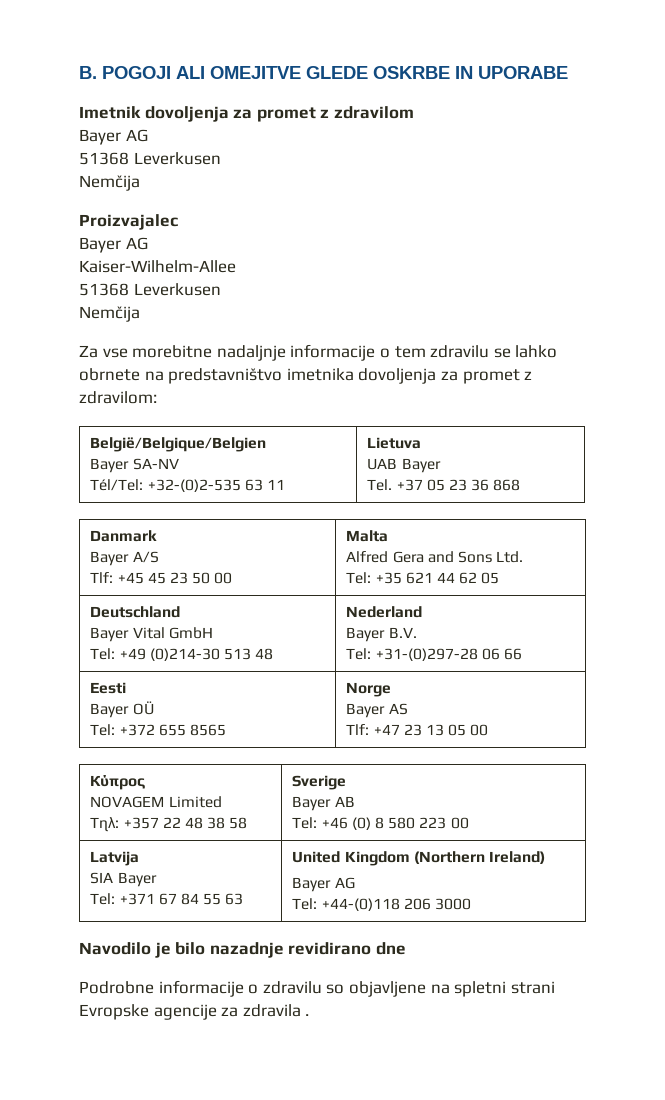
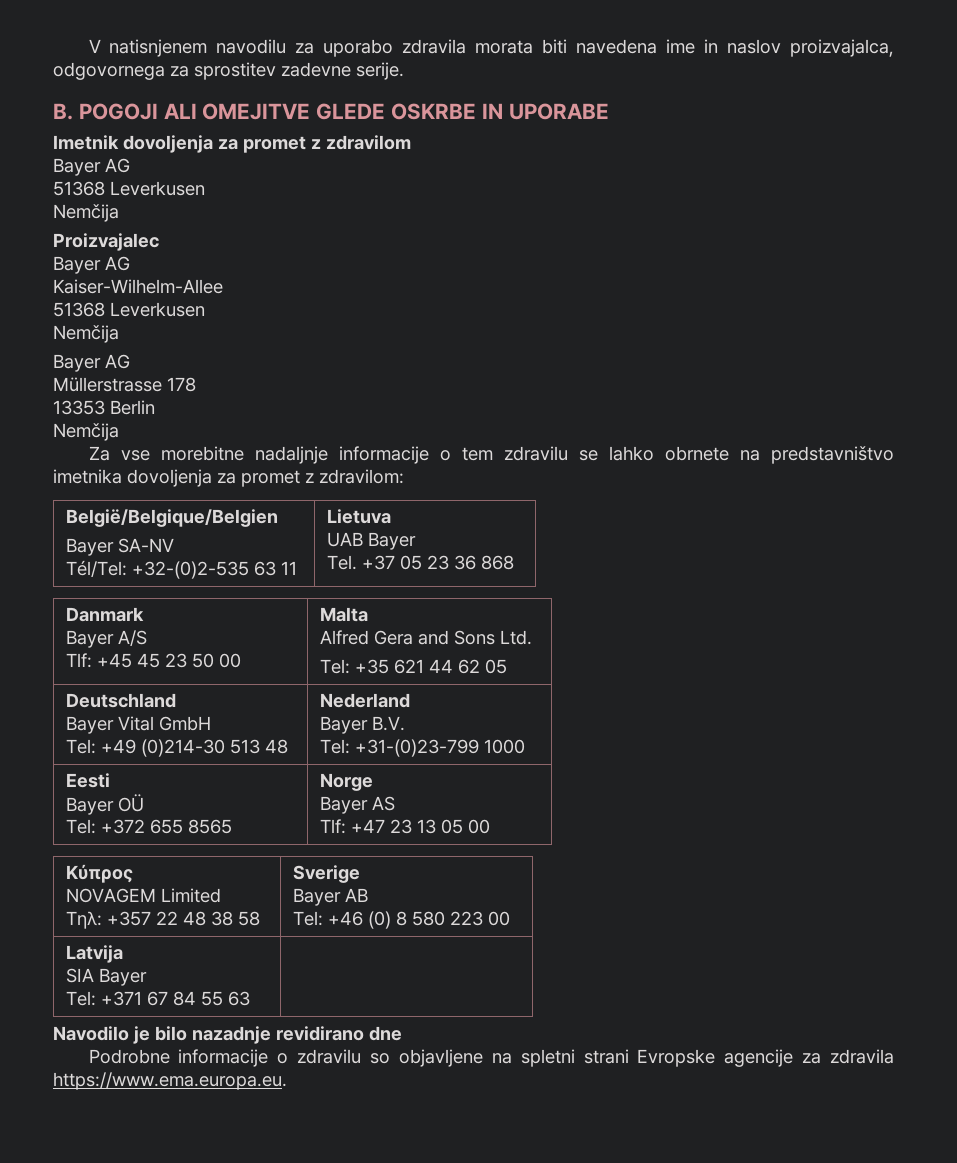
(79, 72) none -> [88,39,894,57] [53,62,404,80] V natisnjenem navodilu za uporabo zdravila morata biti navedena ime in naslov proizvajalca, odgovornega za sprostitev zadevne serije. //
(140, 314) none -> [53,354,130,372] [53,377,196,392] [53,400,155,415] [53,423,119,441] // Bayer AG // Müllerstrasse 178 // 13353 Berlin // Nemčija
[375,648,523,661] +31-(0)297-28 06 66 -> [354,739,525,757] +31-(0)23-799 1000
[292,851,546,866] [292,877,355,892] [292,898,472,911] United Kingdom (Northern Ireland) // Bayer AG // Tel: +44-(0)118 206 3000 -> (250, 998) none
[305,1014,310,1016] . -> [53,1072,287,1090] https://www.ema.europa.eu.

